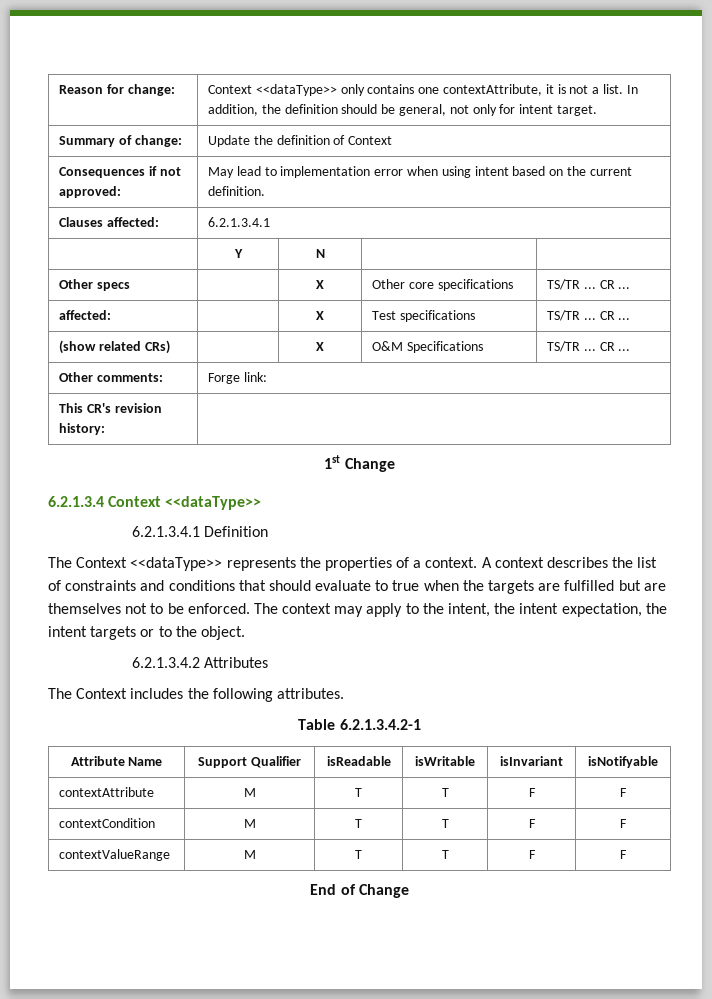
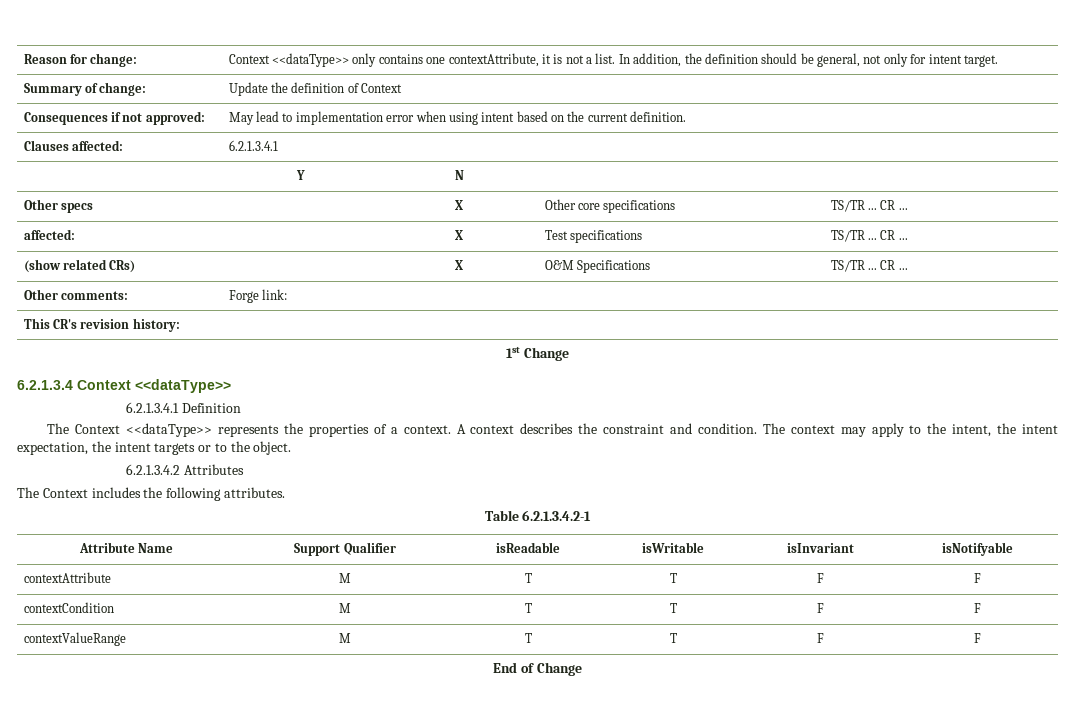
[637,557,658,568] [48,580,666,594] [48,603,250,614] list of constraints and conditions that should evaluate to true when the targets are fulfilled but are themselves not to be enforced. -> [603,423,757,434] constraint and condition.

